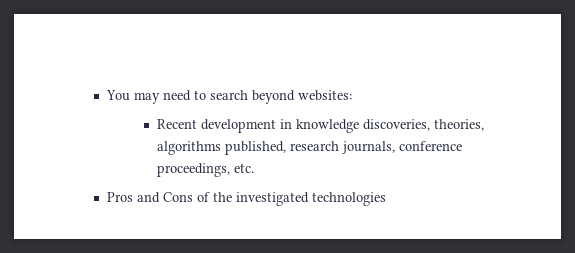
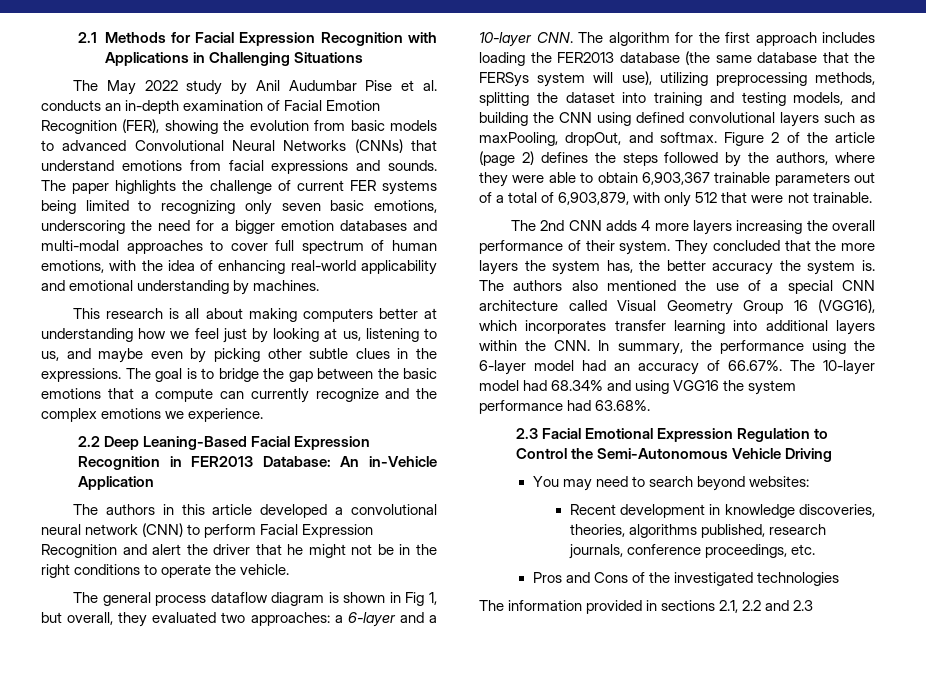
(106, 95) none -> [78,32,437,46] [104,52,363,66] [73,80,438,95] [41,100,381,114] [41,119,438,134] [41,139,437,153] [41,160,437,174] [41,180,437,195] [41,200,438,215] [41,220,437,234] [41,240,437,254] [41,260,437,275] [41,280,320,295] [73,308,438,322] [41,328,437,343] [41,348,438,363] [41,368,437,382] [41,388,437,403] [41,408,264,422] [78,436,371,450] [78,456,437,470] [78,476,155,490] [73,504,437,518] [41,523,374,538] [41,544,438,558] [41,564,290,578] [73,592,437,606] [41,612,437,627] [479,32,875,47] [479,51,875,66] [479,71,875,87] [479,92,875,106] [479,112,875,127] [479,132,875,146] [479,151,876,167] [479,172,875,187] [479,192,872,207] [511,220,875,235] [479,240,875,255] [479,260,875,275] [479,280,875,294] [479,299,875,315] [479,320,875,335] [479,340,875,355] [479,360,875,375] [479,380,797,395] [479,400,651,414] [516,428,829,442] [516,448,833,462] 2.1 Methods for Facial Expression Recognition with Applications in Challenging Situations // The May 2022 study by Anil Audumbar Pise et al. conducts an in-depth examination of Facial Emotion Recognition (FER), showing the evolution from basic models to advanced Convolutional Neural Networks (CNNs) that understand emotions from facial expressions and sounds. The paper highlights the challenge of current FER systems being limited to recognizing only seven basic emotions, underscoring the need for a bigger emotion databases and multi-modal approaches to cover full spectrum of human emotions, with the idea of enhancing real-world applicability and emotional understanding by machines. // This research is all about making computers better at understanding how we feel just by looking at us, listening to us, and maybe even by picking other subtle clues in the expressions. The goal is to bridge the gap between the basic emotions that a compute can currently recognize and the complex emotions we experience. // 2.2 Deep Leaning-Based Facial Expression Recognition in FER2013 Database: An in-Vehicle Application // The authors in this article developed a convolutional neural network (CNN) to perform Facial Expression Recognition and alert the driver that he might not be in the right conditions to operate the vehicle. // The general process dataflow diagram is shown in Fig 1, but overall, they evaluated two approaches: a 6-layer and a 10-layer CNN. The algorithm for the first approach includes loading the FER2013 database (the same database that the FERSys system will use), utilizing preprocessing methods, splitting the dataset into training and testing models, and building the CNN using defined convolutional layers such as maxPooling, dropOut, and softmax. Figure 2 of the article (page 2) defines the steps followed by the authors, where they were able to obtain 6,903,367 trainable parameters out of a total of 6,903,879, with only 512 that were not trainable. // The 2nd CNN adds 4 more layers increasing the overall performance of their system. They concluded that the more layers the system has, the better accuracy the system is. The authors also mentioned the use of a special CNN architecture called Visual Geometry Group 16 (VGG16), which incorporates transfer learning into additional layers within the CNN. In summary, the performance using the 6-layer model had an accuracy of 66.67%. The 10-layer model had 68.34% and using VGG16 the system performance had 63.68%. // 2.3 Facial Emotional Expression Regulation to Control the Semi-Autonomous Vehicle Driving //
(387, 199) none -> [479,600,814,614] // The information provided in sections 2.1, 2.2 and 2.3

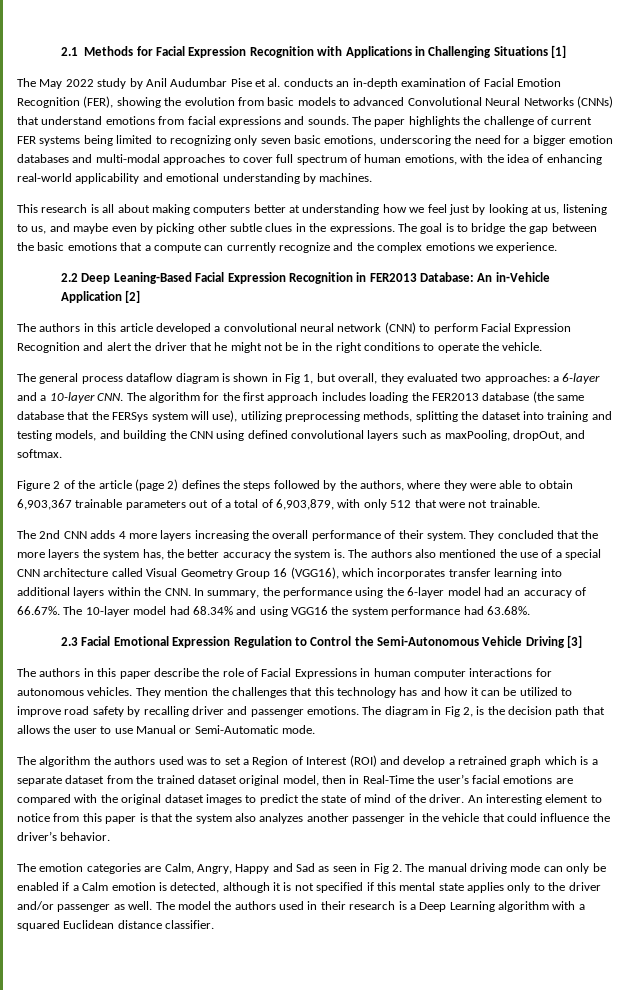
(363, 57) none -> [550,45,566,58] [1]
(155, 483) none -> [125,290,141,303] [2]
(717, 137) none -> (62, 453) //
[532,476,809,491] [569,504,875,518] [569,524,826,538] [568,544,815,559] [532,572,839,586] [479,600,814,614] // You may need to search beyond websites: // Recent development in knowledge discoveries, theories, algorithms published, research journals, conference proceedings, etc. // Pros and Cons of the investigated technologies // The information provided in sections 2.1, 2.2 and 2.3 -> [567,635,583,648] [17,668,552,679] [17,687,572,698] [17,706,605,717] [17,725,315,734] [17,755,598,767] [17,774,573,786] [17,794,602,805] [17,813,610,824] [17,831,111,841] [17,863,606,874] [17,882,601,893] [17,901,585,912] [17,920,215,931] [3] // The authors in this paper describe the role of Facial Expressions in human computer interactions for autonomous vehicles. They mention the challenges that this technology has and how it can be utilized to improve road safety by recalling driver and passenger emotions. The diagram in Fig 2, is the decision path that allows the user to use Manual or Semi-Automatic mode. // The algorithm the authors used was to set a Region of Interest (ROI) and develop a retrained graph which is a separate dataset from the trained dataset original model, then in Real-Time the user’s facial emotions are compared with the original dataset images to predict the state of mind of the driver. An interesting element to notice from this paper is that the system also analyzes another passenger in the vehicle that could influence the driver’s behavior. // The emotion categories are Calm, Angry, Happy and Sad as seen in Fig 2. The manual driving mode can only be enabled if a Calm emotion is detected, although it is not specified if this mental state applies only to the driver and/or passenger as well. The model the authors used in their research is a Deep Learning algorithm with a squared Euclidean distance classifier.

